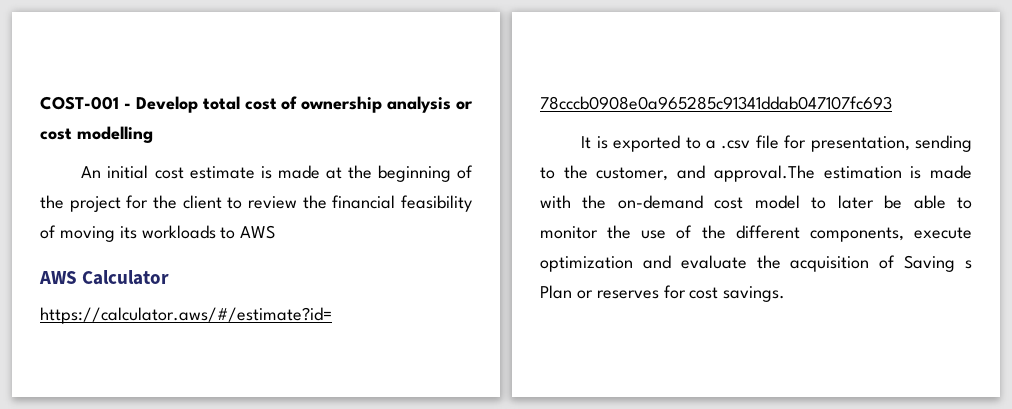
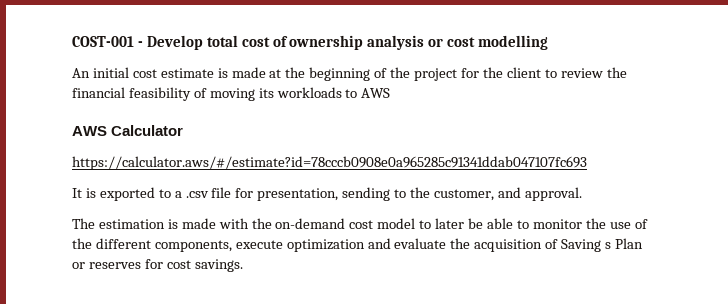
[713,165,815,182] approval.The -> [524,187,582,201] [72,218,95,229] approval. // The

